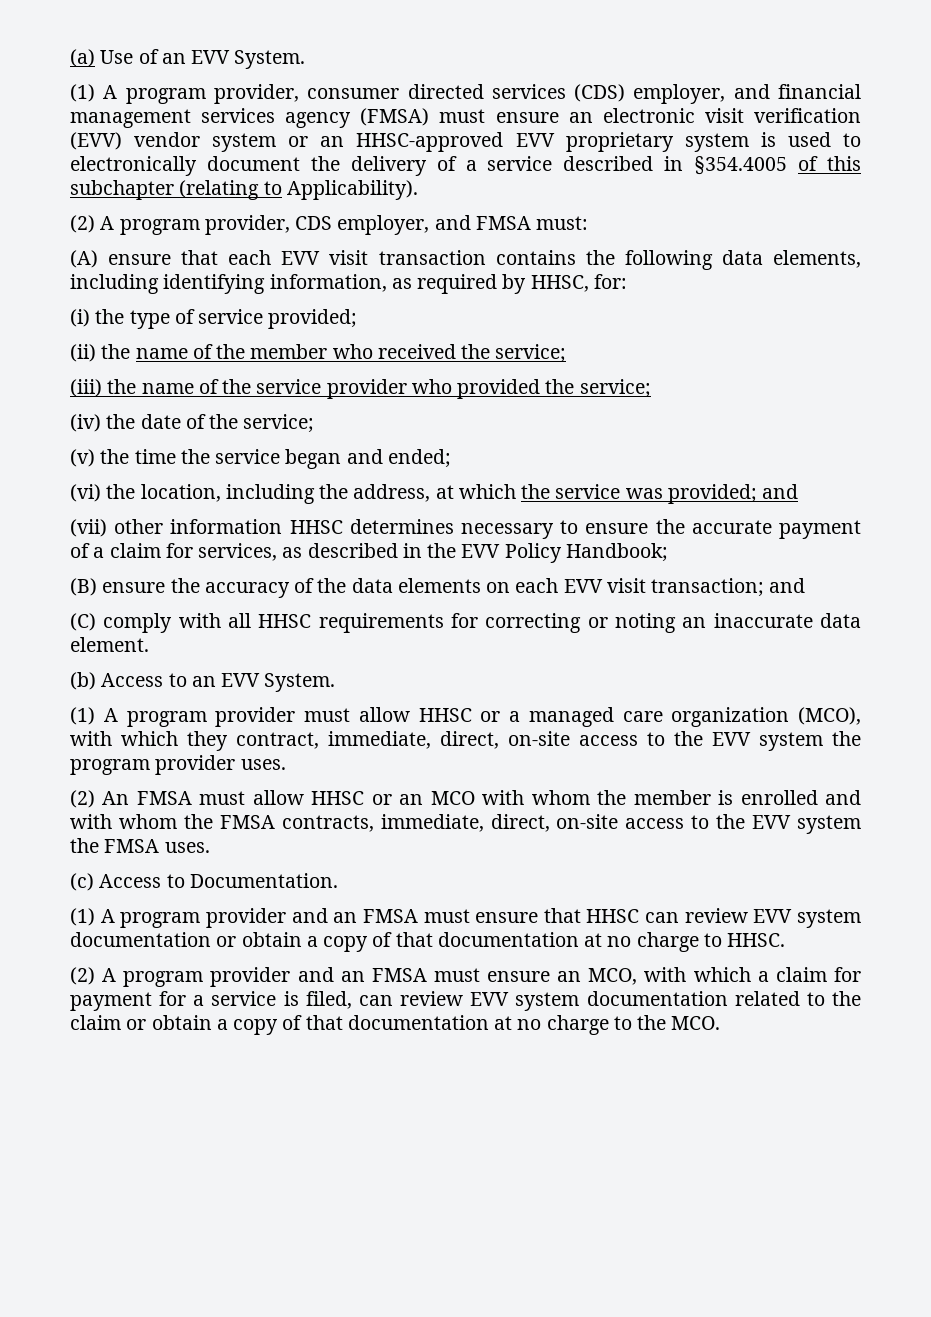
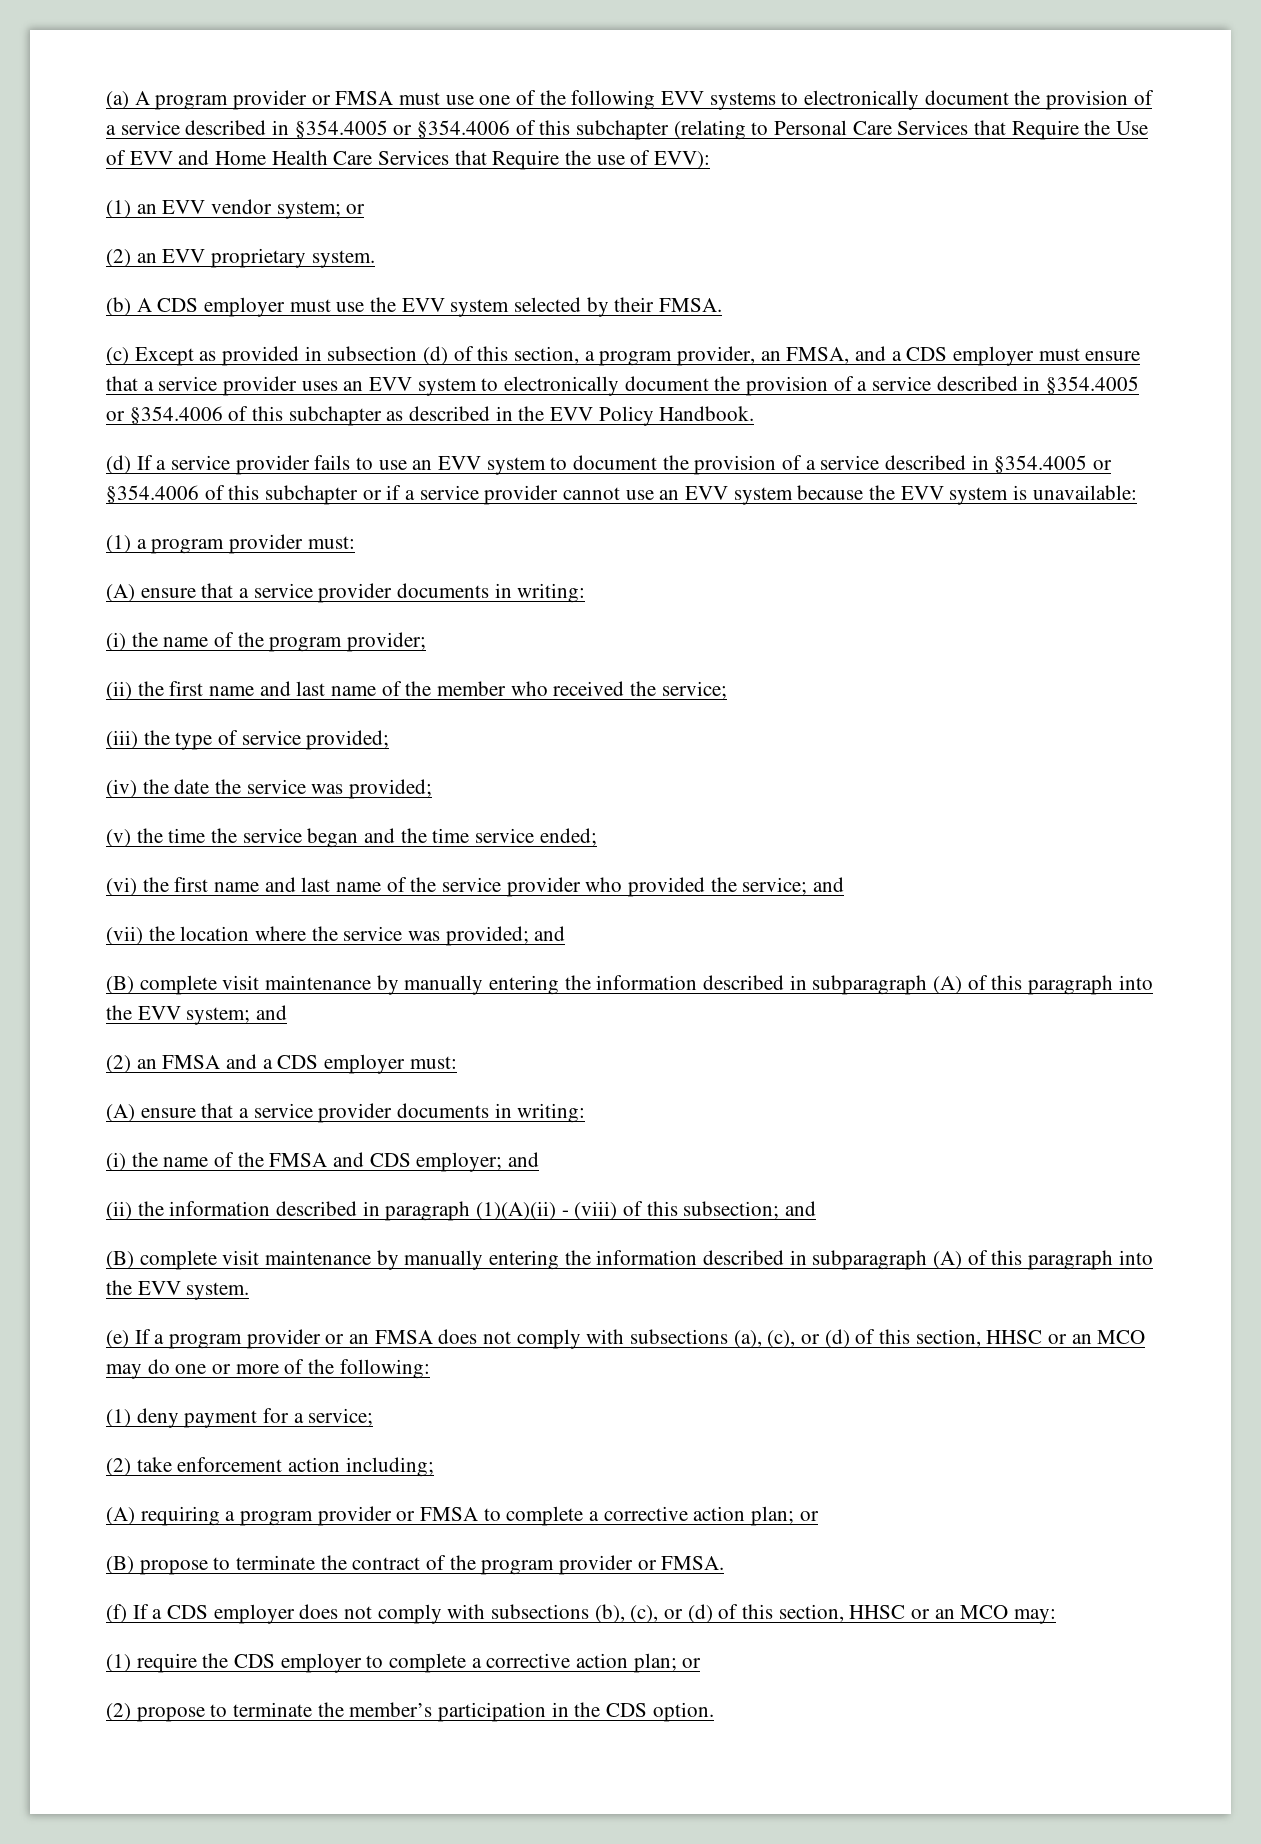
[100,49,306,69] [70,84,861,104] [70,108,861,128] [70,132,862,152] [70,156,788,176] Use of an EVV System. // (1) A program provider, consumer directed services (CDS) employer, and financial management services agency (FMSA) must ensure an electronic visit verification (EVV) vendor system or an HHSC-approved EVV proprietary system is used to electronically document the delivery of a service described in §354.4005 -> [134,90,1154,110] [106,120,511,138] A program provider or FMSA must use one of the following EVV systems to electronically document the provision of a service described in §354.4005 or §354.4006
[286,180,418,200] [70,215,589,235] [70,250,862,270] [70,274,627,294] [70,309,358,329] [70,344,131,362] Applicability). // (2) A program provider, CDS employer, and FMSA must: // (A) ensure that each EVV visit transaction contains the following data elements, including identifying information, as required by HHSC, for: // (i) the type of service provided; // (ii) the -> [774,120,1149,140] [106,150,711,170] [106,199,366,219] [106,248,375,268] [106,297,723,317] [106,346,1141,366] [106,376,1140,396] [106,406,755,426] [106,455,1113,475] [106,485,1137,505] [106,534,355,554] [106,583,586,603] [106,632,427,652] [106,681,326,700] Personal Care Services that Require the Use of EVV and Home Health Care Services that Require the use of EVV): // (1) an EVV vendor system; or // (2) an EVV proprietary system. // (b) A CDS employer must use the EVV system selected by their FMSA. // (c) Except as provided in subsection (d) of this section, a program provider, an FMSA, and a CDS employer must ensure that a service provider uses an EVV system to electronically document the provision of a service described in §354.4005 or §354.4006 of this subchapter as described in the EVV Policy Handbook. // (d) If a service provider fails to use an EVV system to document the provision of a service described in §354.4005 or §354.4006 of this subchapter or if a service provider cannot use an EVV system because the EVV system is unavailable: // (1) a program provider must: // (A) ensure that a service provider documents in writing: // (i) the name of the program provider; // (ii) the first name and last
(137, 386) none -> [175,730,390,750] [106,779,433,799] [106,828,597,848] [106,877,331,896] type of service provided; // (iv) the date the service was provided; // (v) the time the service began and the time service ended; // (vi) the first name and last
[70,414,315,433] [70,449,451,469] [70,484,516,504] // (iv) the date of the service; // (v) the time the service began and ended; // (vi) the location, including the address, at which -> [813,877,845,892] [106,926,307,945] and // (vii) the location where
[70,519,862,539] [70,543,668,563] [70,578,806,598] [70,613,862,633] [70,637,149,652] [70,672,336,692] [70,707,861,727] [70,731,861,751] [70,755,286,775] [70,790,861,808] [70,814,861,834] [70,838,210,853] [70,873,338,891] [70,908,861,928] [70,932,786,952] [70,967,861,987] [70,991,862,1011] [70,1015,721,1035] (vii) other information HHSC determines necessary to ensure the accurate payment of a claim for services, as described in the EVV Policy Handbook; // (B) ensure the accuracy of the data elements on each EVV visit transaction; and // (C) comply with all HHSC requirements for correcting or noting an inaccurate data element. // (b) Access to an EVV System. // (1) A program provider must allow HHSC or a managed care organization (MCO), with which they contract, immediate, direct, on-site access to the EVV system the program provider uses. // (2) An FMSA must allow HHSC or an MCO with whom the member is enrolled and with whom the FMSA contracts, immediate, direct, on-site access to the EVV system the FMSA uses. // (c) Access to Documentation. // (1) A program provider and an FMSA must ensure that HHSC can review EVV system documentation or obtain a copy of that documentation at no charge to HHSC. // (2) A program provider and an FMSA must ensure an MCO, with which a claim for payment for a service is filed, can review EVV system documentation related to the claim or obtain a copy of that documentation at no charge to the MCO. -> [106,975,1153,995] [106,1005,288,1025] [106,1054,457,1074] [106,1103,586,1123] [106,1152,540,1172] [106,1201,817,1221] [106,1250,1153,1270] [106,1280,250,1300] [106,1329,1146,1349] [106,1359,430,1379] [106,1408,374,1428] [106,1457,434,1477] [106,1506,819,1526] [106,1555,725,1575] [106,1604,1057,1624] [106,1653,702,1673] [106,1702,714,1722] (B) complete visit maintenance by manually entering the information described in subparagraph (A) of this paragraph into the EVV system; and // (2) an FMSA and a CDS employer must: // (A) ensure that a service provider documents in writing: // (i) the name of the FMSA and CDS employer; and // (ii) the information described in paragraph (1)(A)(ii) - (viii) of this subsection; and // (B) complete visit maintenance by manually entering the information described in subparagraph (A) of this paragraph into the EVV system. // (e) If a program provider or an FMSA does not comply with subsections (a), (c), or (d) of this section, HHSC or an MCO may do one or more of the following: // (1) deny payment for a service; // (2) take enforcement action including; // (A) requiring a program provider or FMSA to complete a corrective action plan; or // (B) propose to terminate the contract of the program provider or FMSA. // (f) If a CDS employer does not comply with subsections (b), (c), or (d) of this section, HHSC or an MCO may: // (1) require the CDS employer to complete a corrective action plan; or // (2) propose to terminate the member’s participation in the CDS option.

